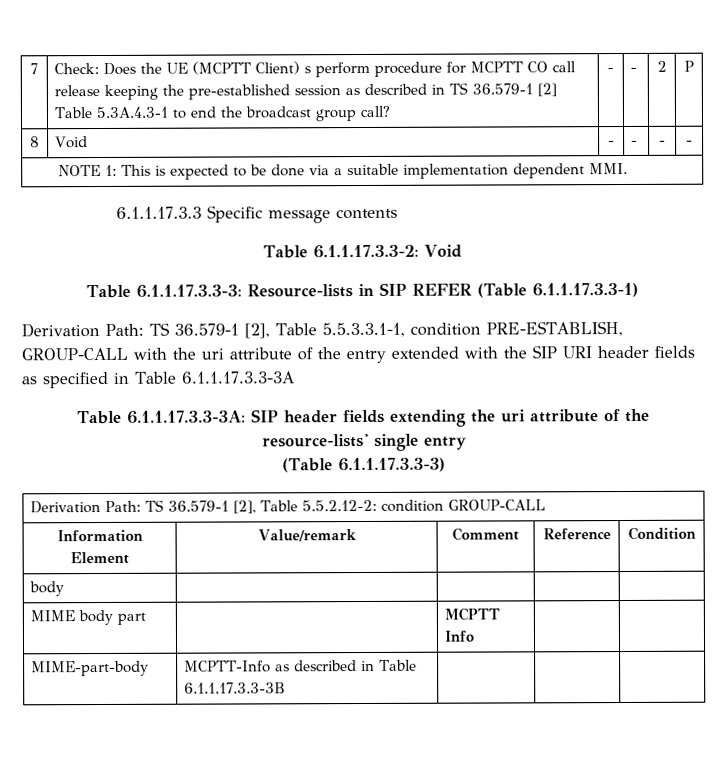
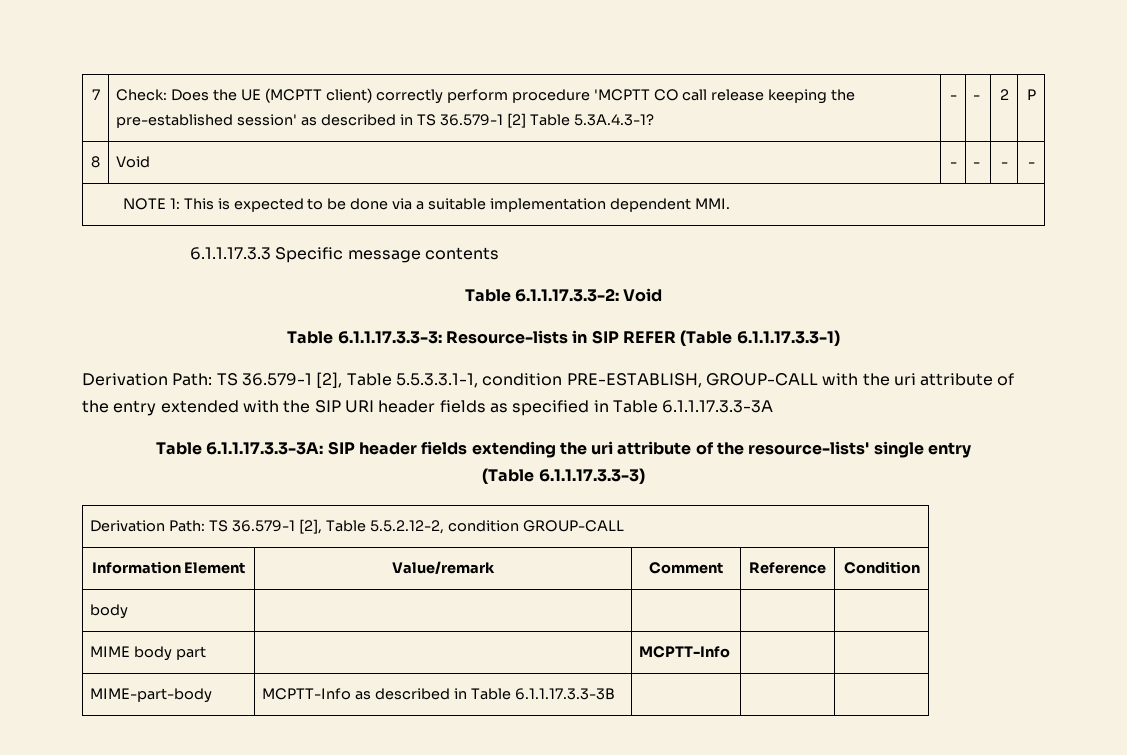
[255,61,524,78] Client) s perform procedure for MCPTT -> [326,88,650,104] client) correctly perform procedure 'MCPTT
[294,85,342,97] session -> [237,114,298,126] session'
[96,105,391,122] 5.3A.4.3-1 to end the broadcast group call? -> [573,114,654,126] 5.3A.4.3-1?
[302,499,378,512] 5.5.2.12-2: -> [369,520,444,534] 5.5.2.12-2,
[444,607,501,621] [444,630,475,642] MCPTT Info -> [639,646,731,658] MCPTT-Info

